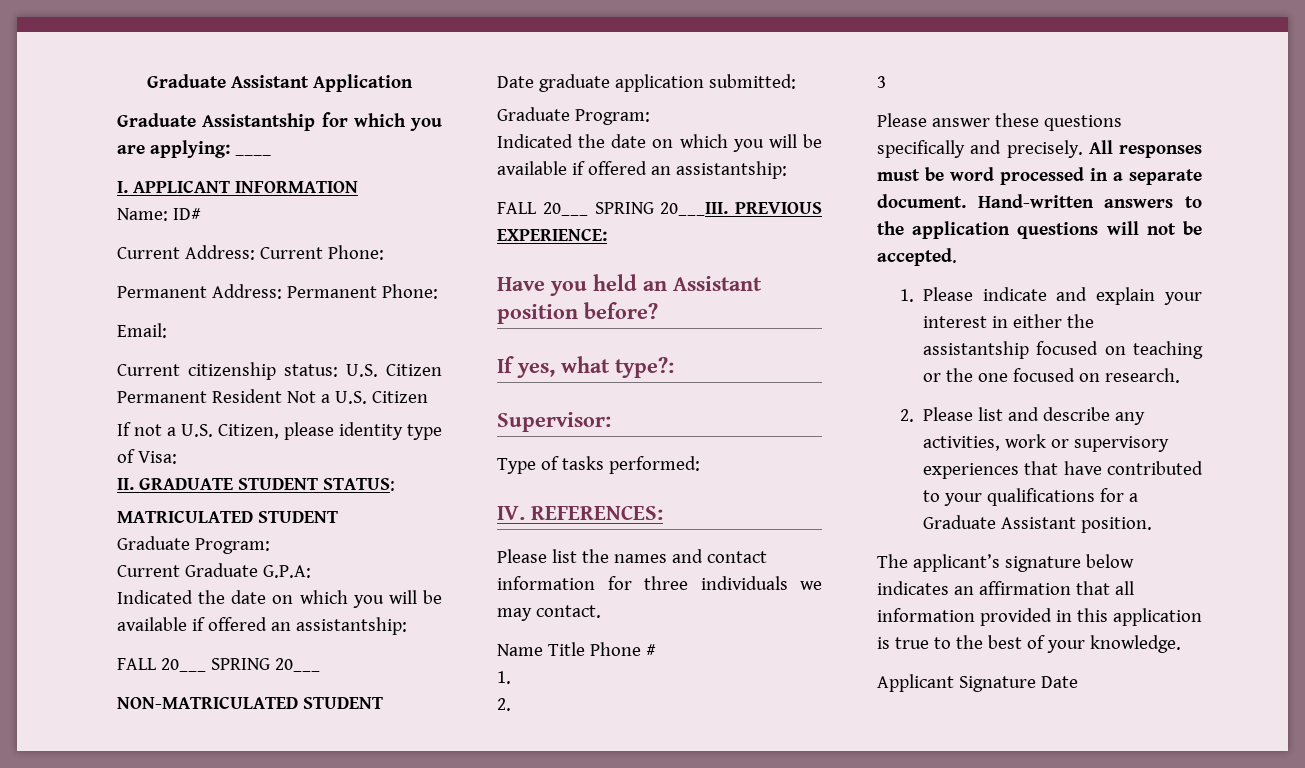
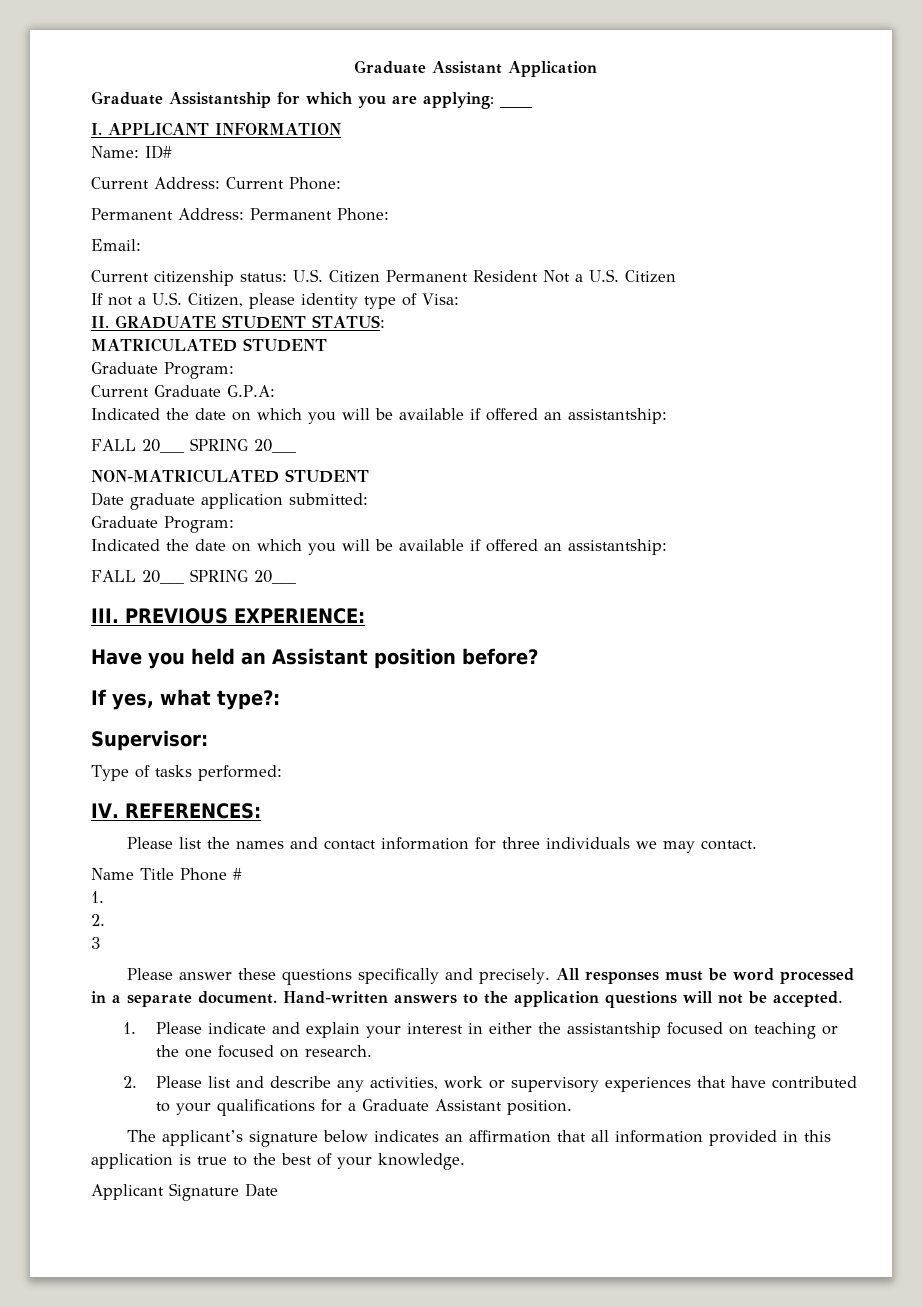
[660,202,729,216] 20___III. -> [253,570,296,584] [91,608,119,623] 20___ // III.

